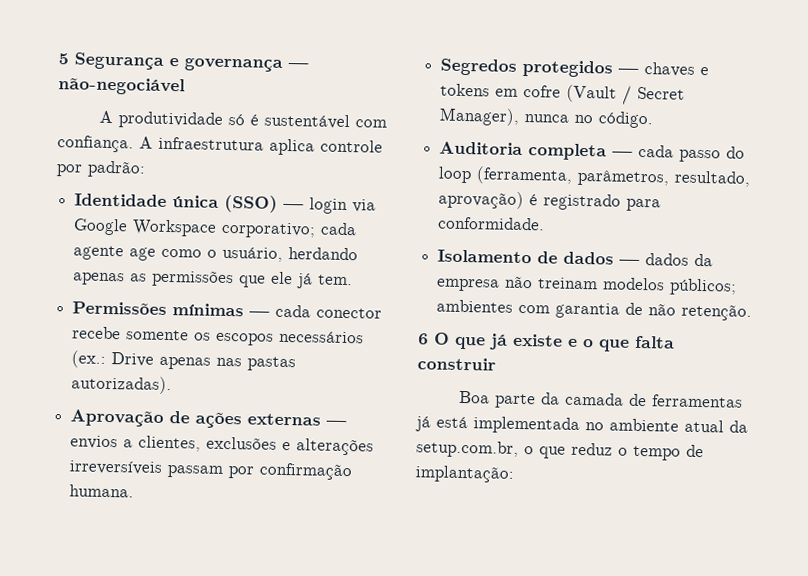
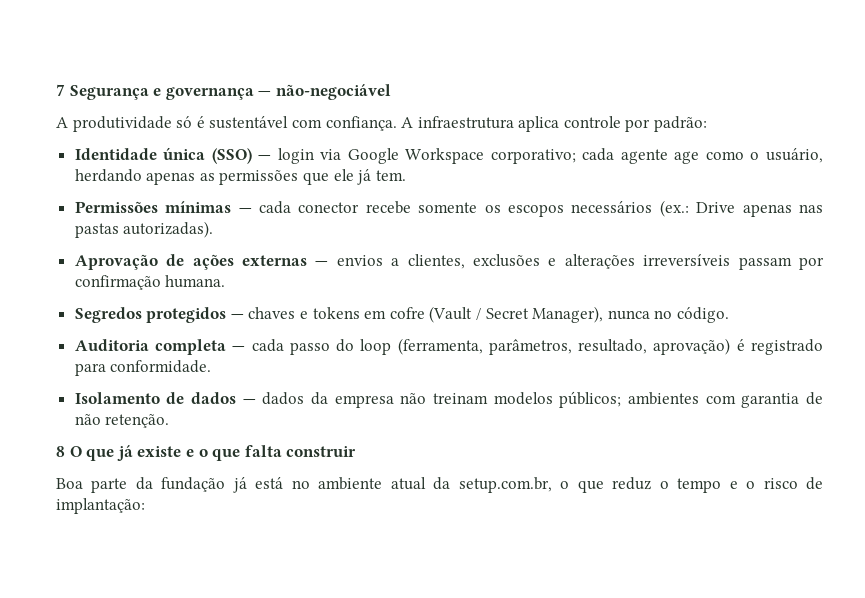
[58,53,69,65] 5 -> [56,84,65,96] 7
[418,333,429,345] 6 -> [56,446,65,457] 8
[564,392,743,408] camada de ferramentas -> [161,477,226,492] fundação
[473,416,580,434] implementada -> (284, 483) none
(681, 453) none -> [729,478,798,489] e o risco

